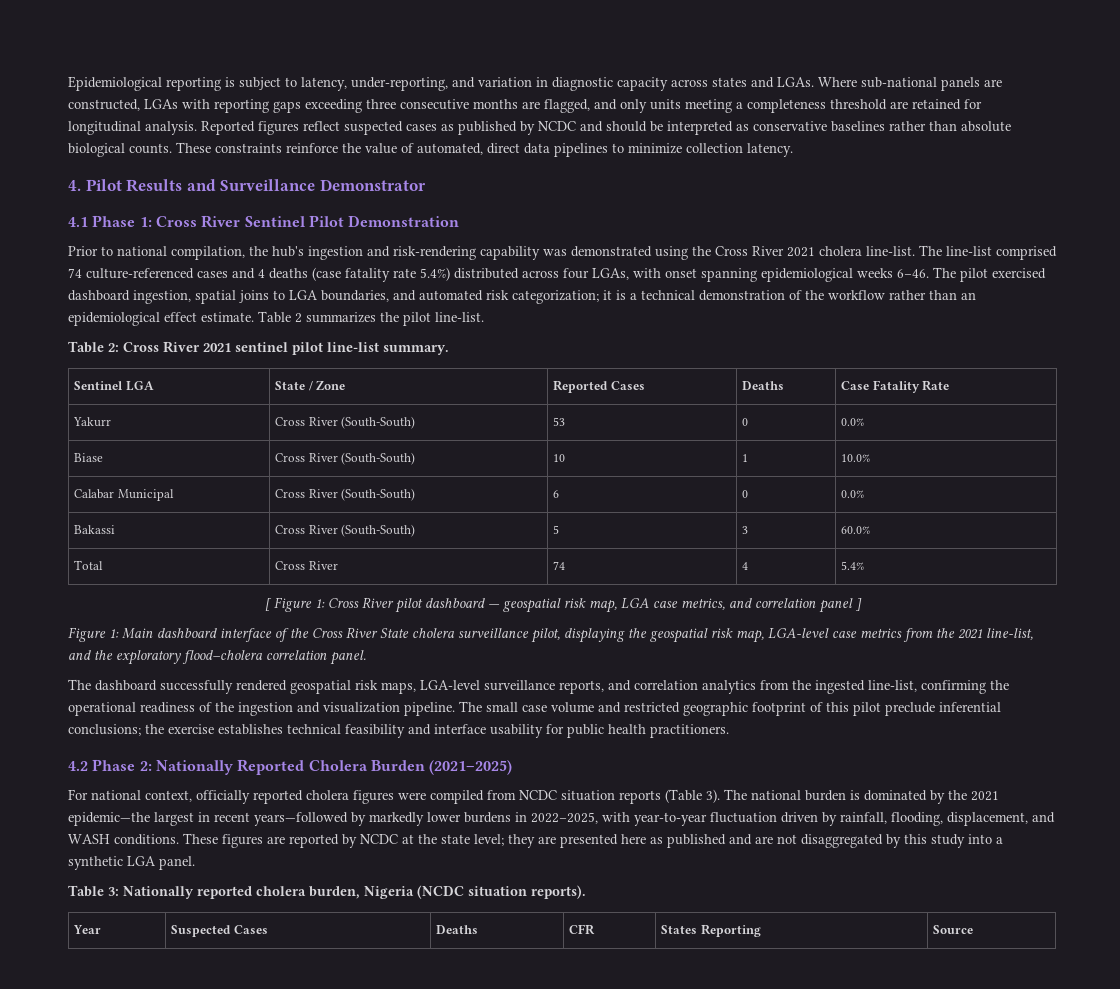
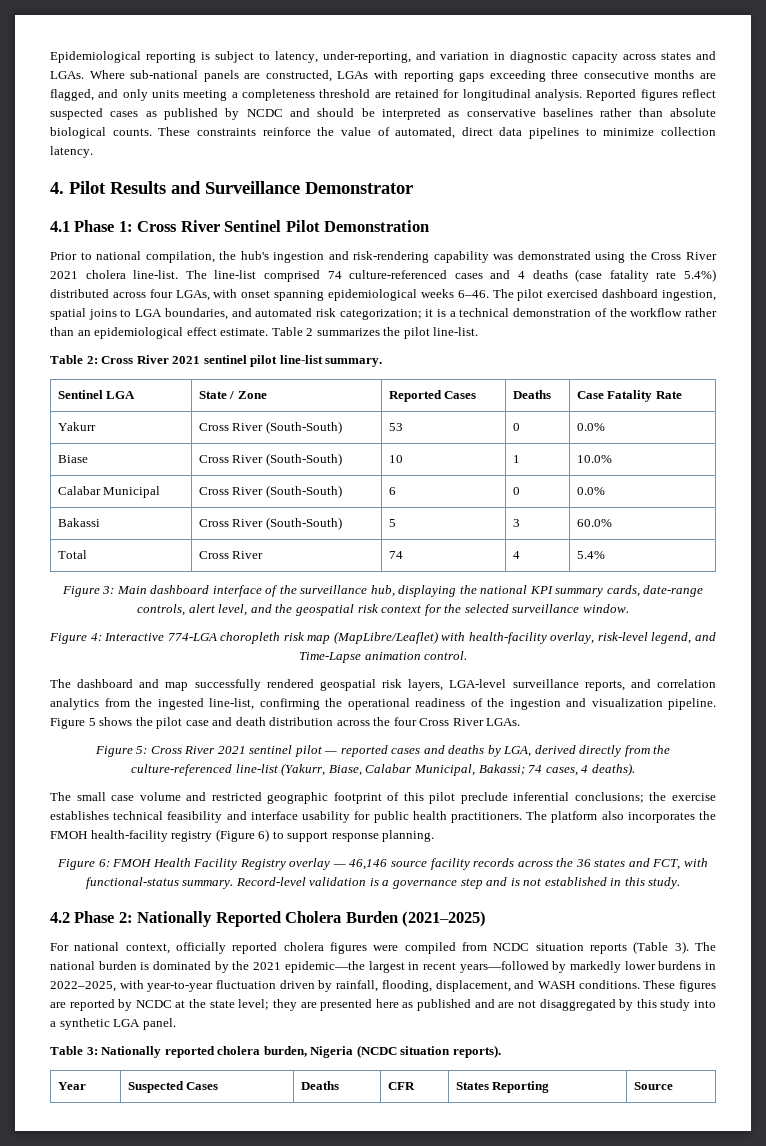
[264,597,862,613] [68,627,119,642] [ Figure 1: Cross River pilot dashboard — geospatial risk map, LGA case metrics, and correlation panel ] // Figure 1: -> [61,586,115,597] Figure 3:
[312,627,1033,643] [68,650,366,665] Cross River State cholera surveillance pilot, displaying the geospatial risk map, LGA-level case metrics from the 2021 line-list, and the exploratory flood–cholera correlation panel. -> [300,585,704,597] [137,604,629,616] [49,631,716,644] [298,651,468,663] surveillance hub, displaying the national KPI summary cards, date-range controls, alert level, and the geospatial risk context for the selected surveillance window. // Figure 4: Interactive 774-LGA choropleth risk map (MapLibre/Leaflet) with health-facility overlay, risk-level legend, and Time-Lapse animation control.
(157, 685) none -> [139,679,189,691] and map
[381,682,416,694] maps, -> [408,679,444,691] layers,
(455, 709) none -> [50,717,521,729] [94,745,671,757] [131,763,635,776] Figure 5 shows the pilot case and death distribution across the four Cross River LGAs. // Figure 5: Cross River 2021 sentinel pilot — reported cases and deaths by LGA, derived directly from the culture-referenced line-list (Yakurr, Biase, Calabar Municipal, Bakassi; 74 cases, 4 deaths). //
(729, 731) none -> [526,811,716,823] [50,829,435,842] [57,858,708,870] [85,877,681,889] The platform also incorporates the FMOH health-facility registry (Figure 6) to support response planning. // Figure 6: FMOH Health Facility Registry overlay — 46,146 source facility records across the 36 states and FCT, with functional-status summary. Record-level validation is a governance step and is not established in this study.

